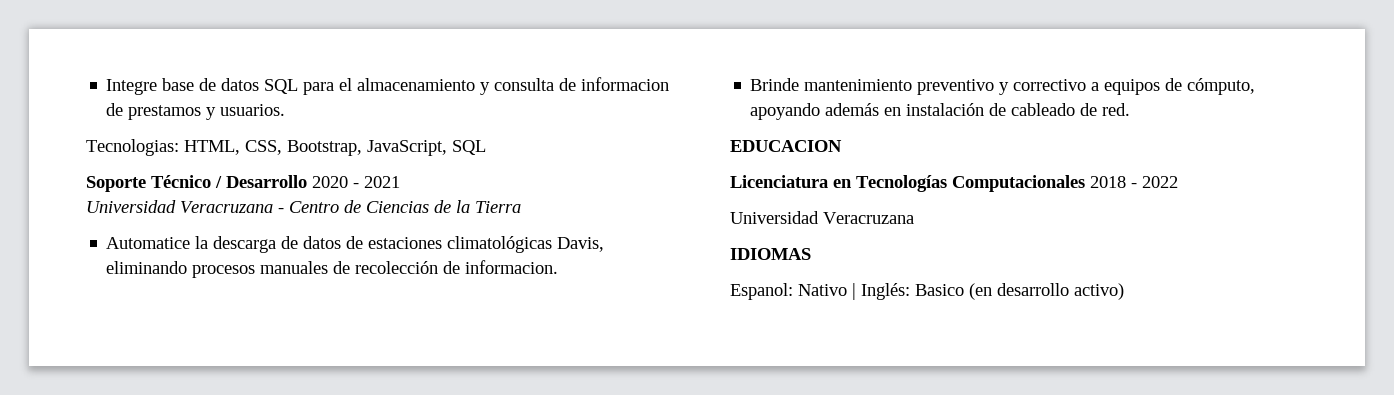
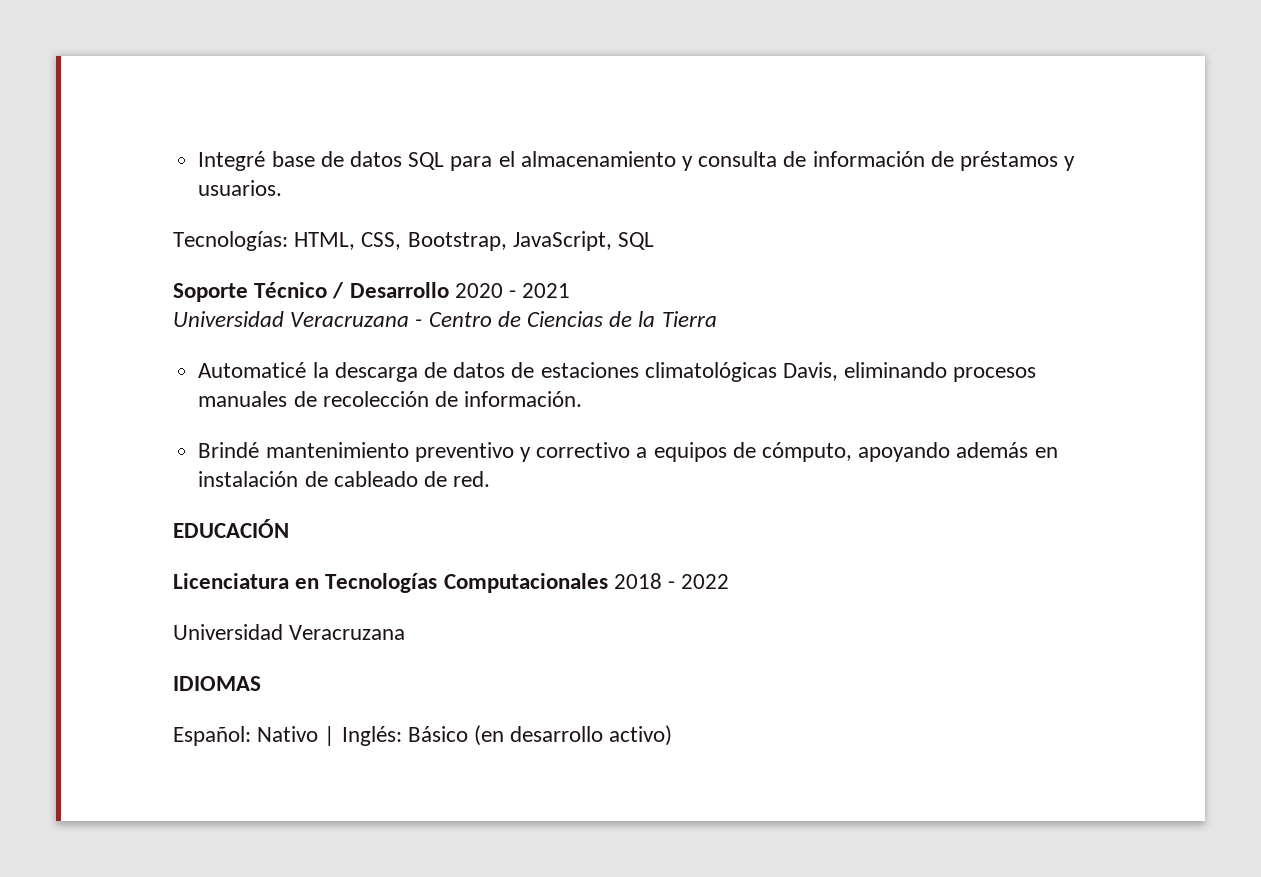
[106,79,158,95] Integre -> [198,151,266,171] Integré
[581,77,670,91] [106,103,202,120] informacion de prestamos -> [812,151,1059,171] información de préstamos
[86,139,179,156] Tecnologias: -> [173,231,288,251] Tecnologías:
[106,237,191,249] Automatice -> [198,362,307,378] Automaticé
[465,260,559,274] [750,78,800,91] informacion. // Brinde -> [464,391,583,407] [198,442,260,458] información. // Brindé
[730,140,842,152] EDUCACION -> [173,519,289,538] EDUCACIÓN
[730,283,793,300] Espanol: -> [173,726,251,746] Español:
[915,284,964,296] Basico -> [407,726,468,742] Básico

